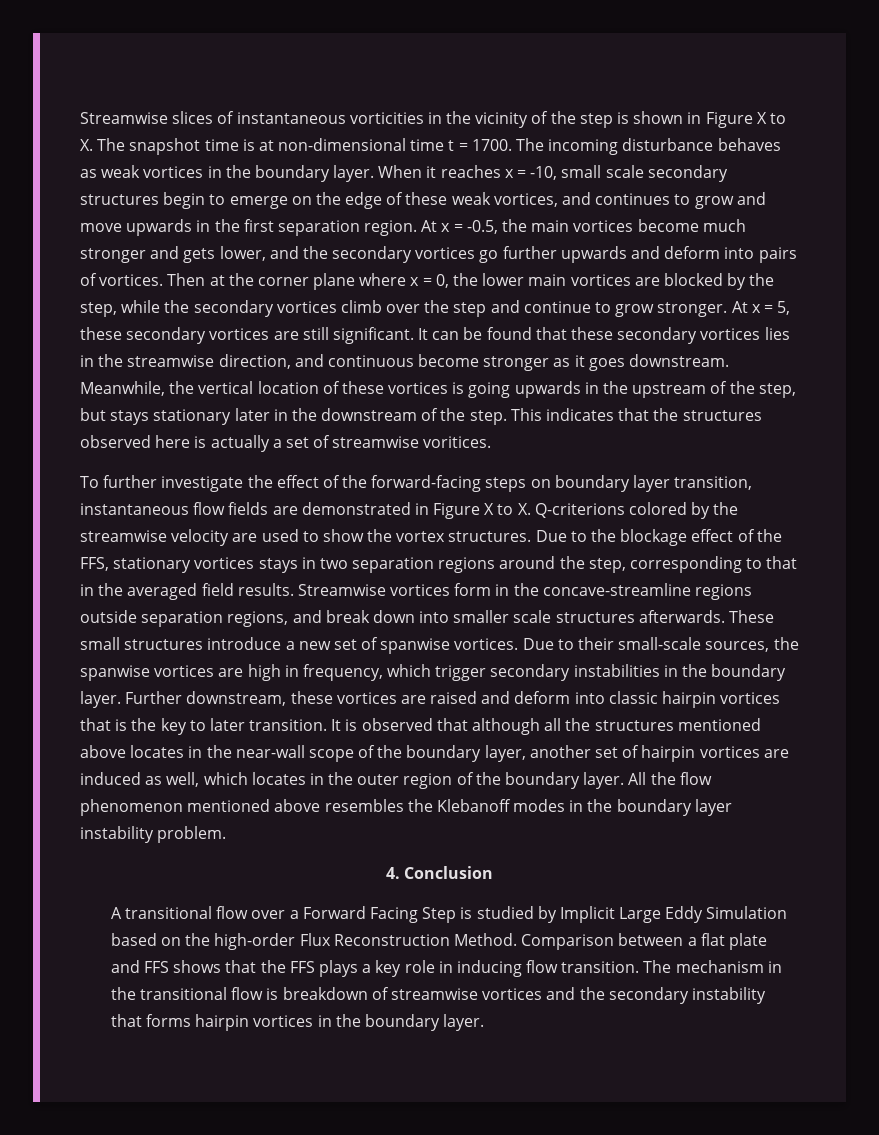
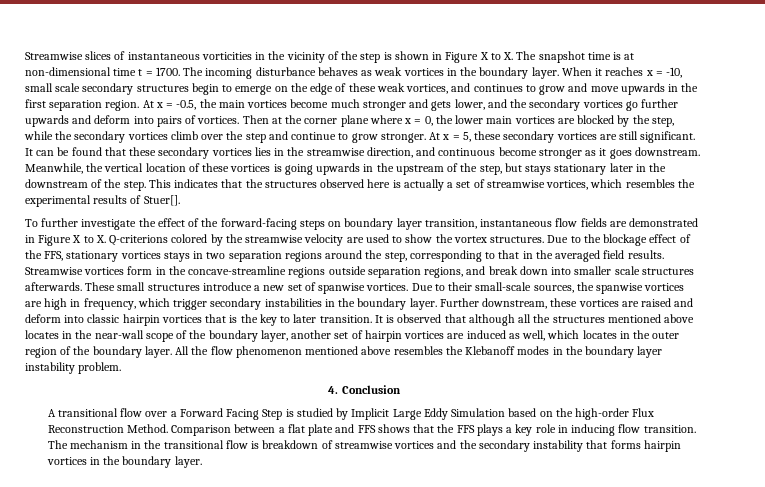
[423,436,492,448] voritices. -> [546,179,695,190] [25,195,180,207] vortices, which resembles the experimental results of Stuer[].

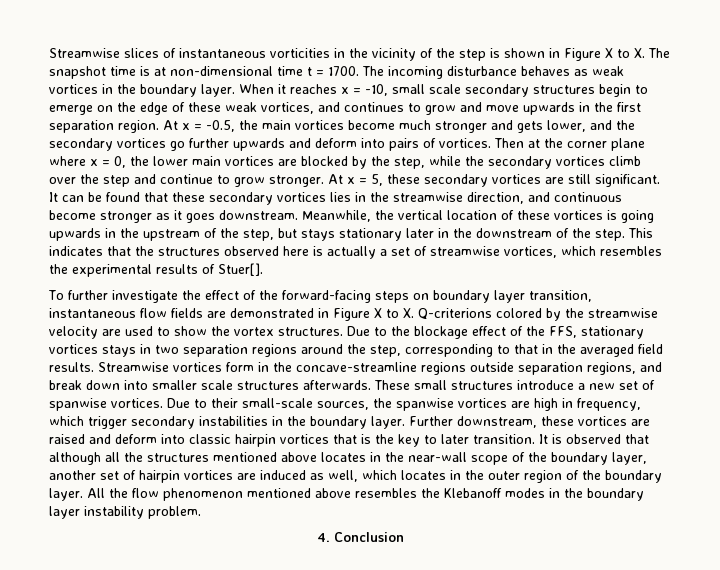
[47,408,655,420] [47,424,696,436] [47,440,681,452] [46,456,202,468] // A transitional flow over a Forward Facing Step is studied by Implicit Large Eddy Simulation based on the high-order Flux Reconstruction Method. Comparison between a flat plate and FFS shows that the FFS plays a key role in inducing flow transition. The mechanism in the transitional flow is breakdown of streamwise vortices and the secondary instability that forms hairpin vortices in the boundary layer. -> (404, 537) none

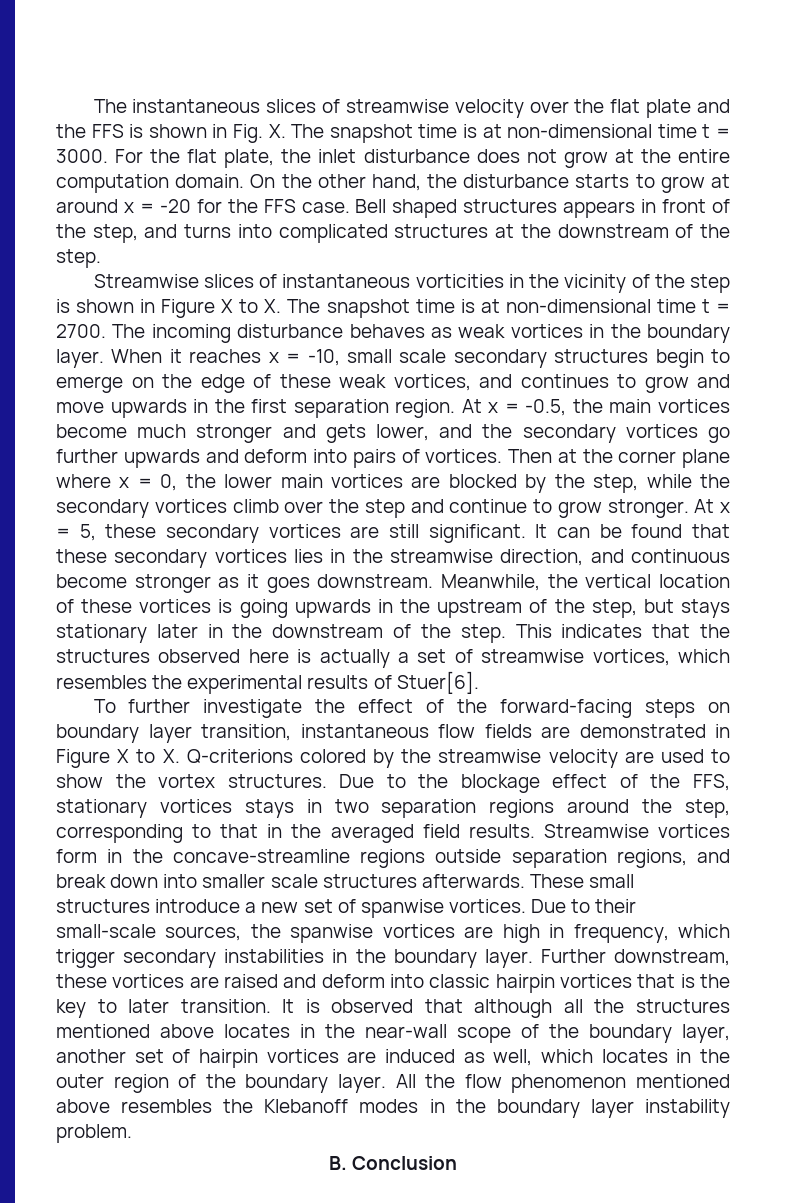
(49, 53) none -> [93,99,730,118] [56,124,731,143] [56,149,730,168] [56,174,730,193] [56,199,731,218] [56,224,731,243] [56,249,101,268] The instantaneous slices of streamwise velocity over the flat plate and the FFS is shown in Fig. X. The snapshot time is at non-dimensional time t = 3000. For the flat plate, the inlet disturbance does not grow at the entire computation domain. On the other hand, the disturbance starts to grow at around x = -20 for the FFS case. Bell shaped structures appears in front of the step, and turns into complicated structures at the downstream of the step. //
[328,66,359,76] 1700. -> [56,324,106,338] 2700.
[218,263,263,276] Stuer[]. -> [396,671,479,694] Stuer[6].
[316,533,330,542] 4. -> [328,1156,347,1170] B.

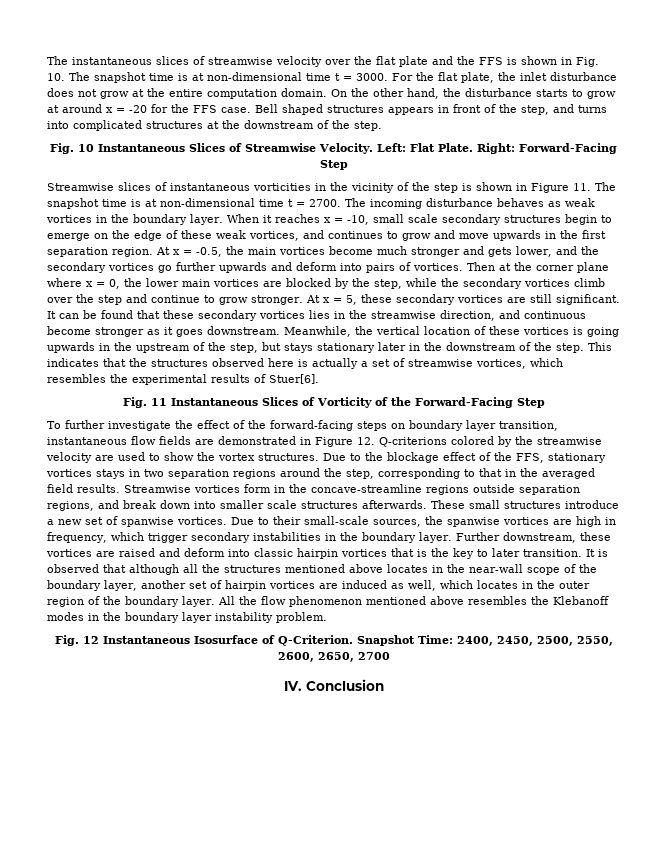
[268,124,286,138] X. -> [47,73,65,81] 10.
(101, 258) none -> [50,143,617,154] [319,160,348,170] // Fig. 10 Instantaneous Slices of Streamwise Velocity. Left: Flat Plate. Right: Forward-Facing Step
[221,299,282,313] X to X. -> [573,183,591,191] 11.
(479, 682) none -> [122,397,545,408] // Fig. 11 Instantaneous Slices of Vorticity of the Forward-Facing Step
[117,749,180,763] X to X. -> [357,437,375,445] 12.
[328,1156,347,1170] B. -> [54,635,613,646] [277,652,390,662] [283,681,302,691] Fig. 12 Instantaneous Isosurface of Q-Criterion. Snapshot Time: 2400, 2450, 2500, 2550, 2600, 2650, 2700 // IV.

